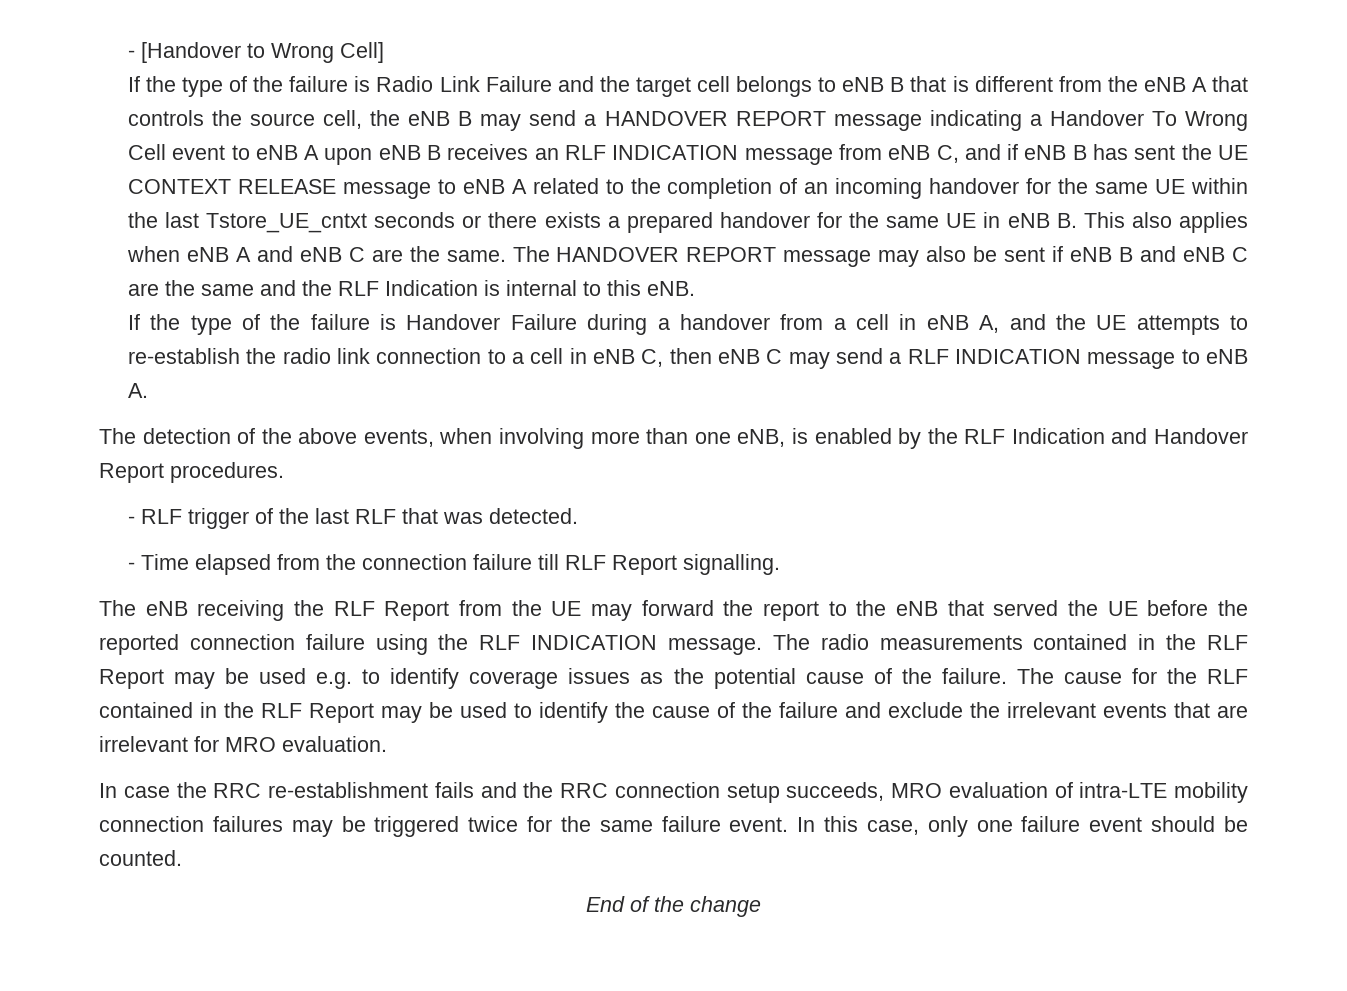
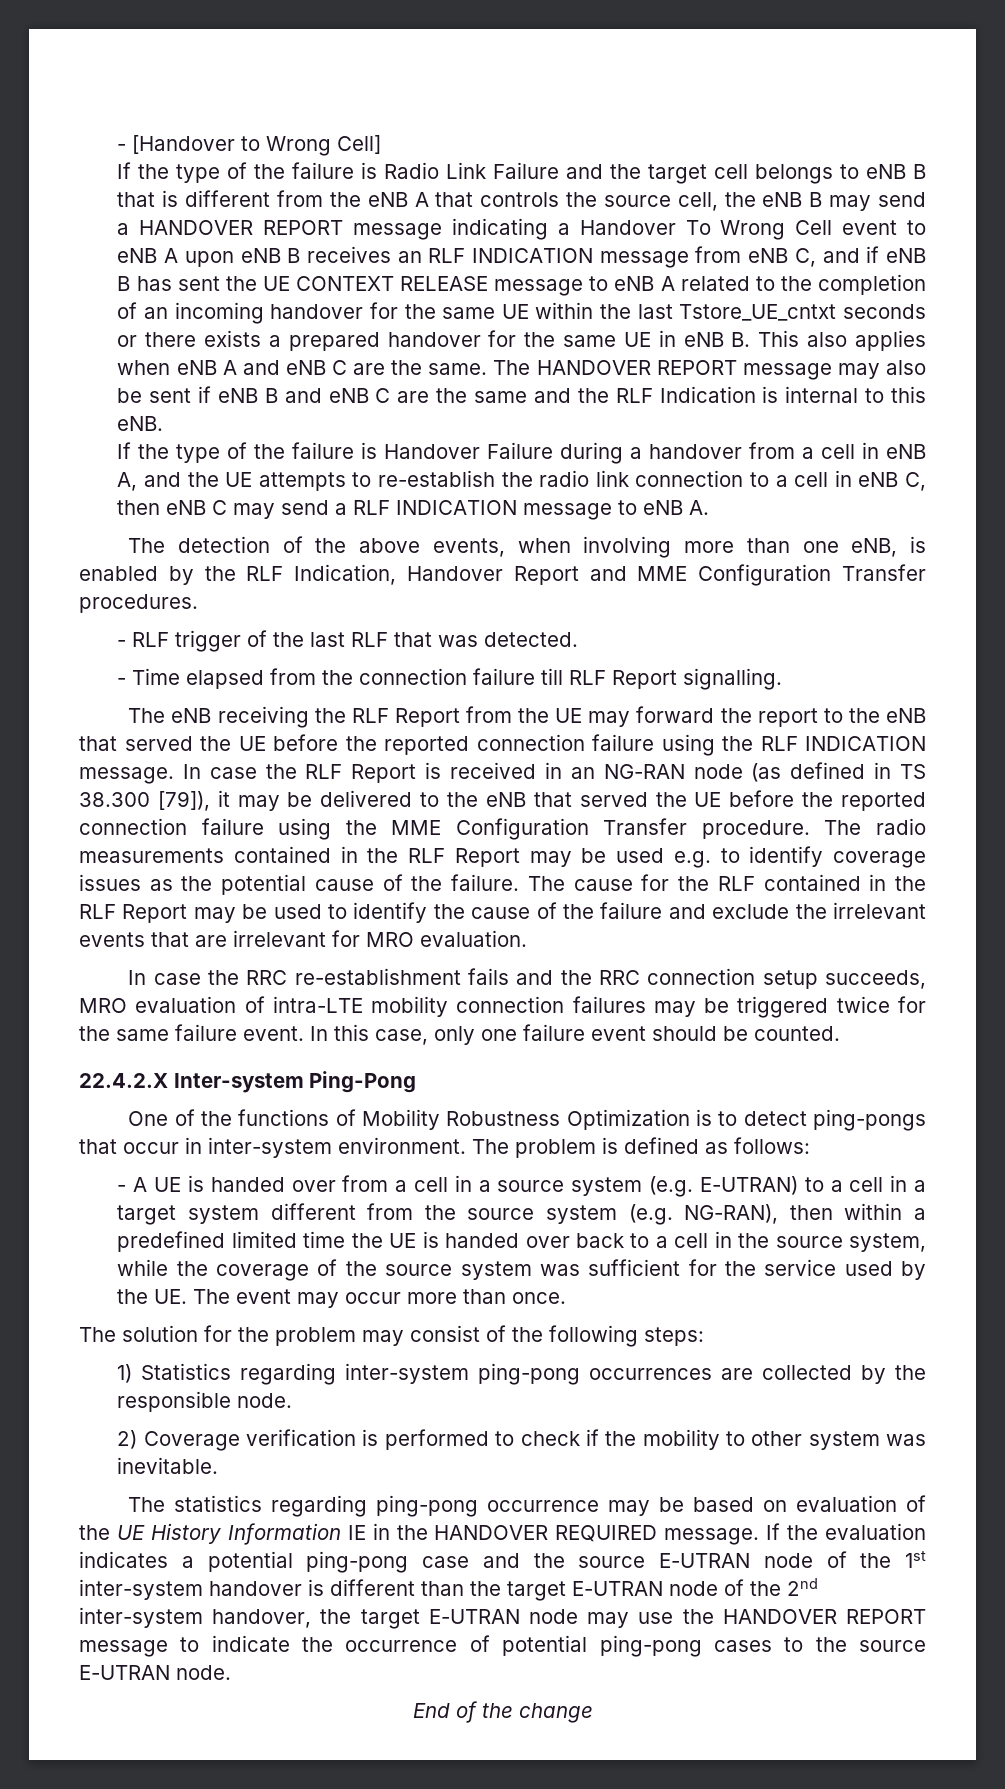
[1011,428,1248,444] [99,463,164,483] Indication and Handover Report -> [294,564,926,586] Indication, Handover Report and MME Configuration Transfer
(762, 646) none -> [182,762,927,783] [79,790,927,811] [79,818,810,840] In case the RLF Report is received in an NG-RAN node (as defined in TS 38.300 [79]), it may be delivered to the eNB that served the UE before the reported connection failure using the MME Configuration Transfer procedure.
(182, 858) none -> [79,1071,417,1093] [128,1109,927,1131] [79,1137,810,1158] [117,1175,927,1197] [117,1203,926,1225] [117,1231,926,1252] [117,1259,926,1281] [117,1289,567,1308] [79,1325,704,1347] [117,1363,926,1385] [117,1391,293,1412] [117,1429,926,1451] [117,1457,219,1474] [128,1495,926,1517] [79,1523,926,1545] [79,1551,926,1573] [79,1578,818,1601] [79,1607,927,1629] [79,1635,926,1657] [79,1665,231,1680] // 22.4.2.X Inter-system Ping-Pong // One of the functions of Mobility Robustness Optimization is to detect ping-pongs that occur in inter-system environment. The problem is defined as follows: // - A UE is handed over from a cell in a source system (e.g. E-UTRAN) to a cell in a target system different from the source system (e.g. NG-RAN), then within a predefined limited time the UE is handed over back to a cell in the source system, while the coverage of the source system was sufficient for the service used by the UE. The event may occur more than once. // The solution for the problem may consist of the following steps: // 1) Statistics regarding inter-system ping-pong occurrences are collected by the responsible node. // 2) Coverage verification is performed to check if the mobility to other system was inevitable. // The statistics regarding ping-pong occurrence may be based on evaluation of the UE History Information IE in the HANDOVER REQUIRED message. If the evaluation indicates a potential ping-pong case and the source E-UTRAN node of the 1st inter-system handover is different than the target E-UTRAN node of the 2nd inter-system handover, the target E-UTRAN node may use the HANDOVER REPORT message to indicate the occurrence of potential ping-pong cases to the source E-UTRAN node.

